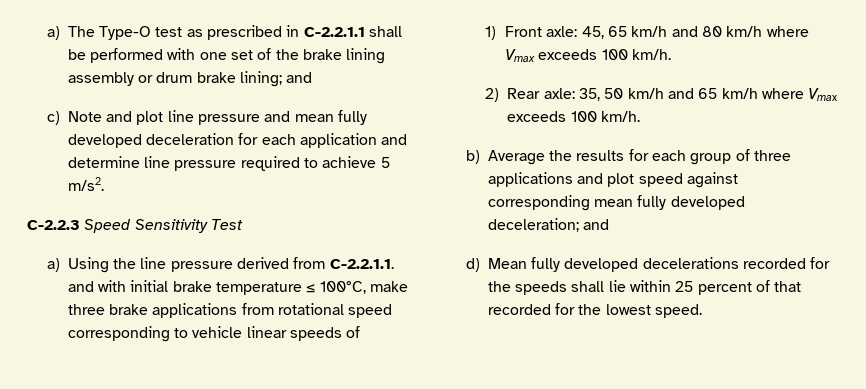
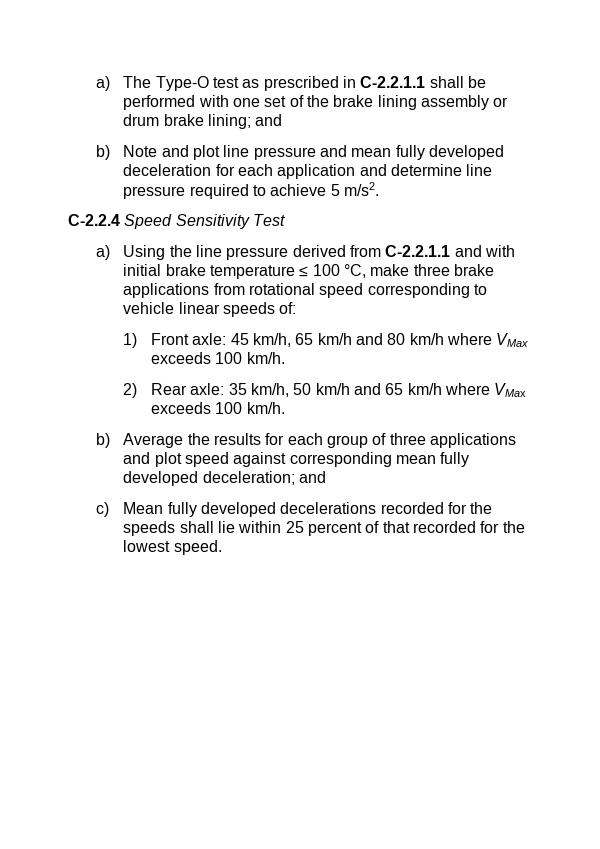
[46,111,60,125] c) -> [95,145,110,160] b)
[27,220,80,230] C-2.2.3 -> [68,214,120,226] C-2.2.4
[329,259,394,269] C-2.2.1.1. -> [385,245,451,257] C-2.2.1.1
[319,281,366,294] 100°C, -> [312,264,367,278] 100 °C,
[346,326,361,338] of -> [279,302,297,314] of:
[581,26,604,39] 45, -> [230,333,292,347] 45 km/h,
[504,49,535,62] Vmax -> [496,333,529,347] VMax
[578,88,600,101] 35, -> [228,383,290,397] 35 km/h,
[808,88,839,101] Vmax -> [494,383,527,397] VMax
[465,258,480,272] d) -> [95,502,109,517] c)

